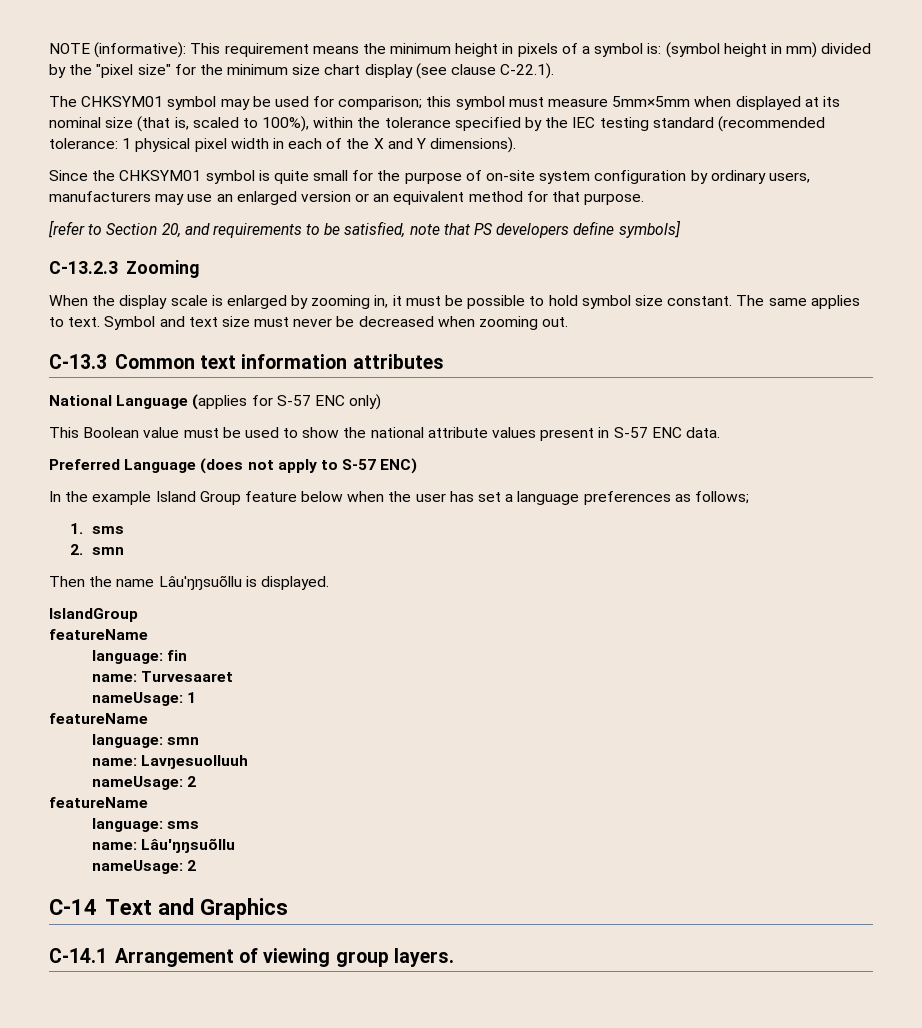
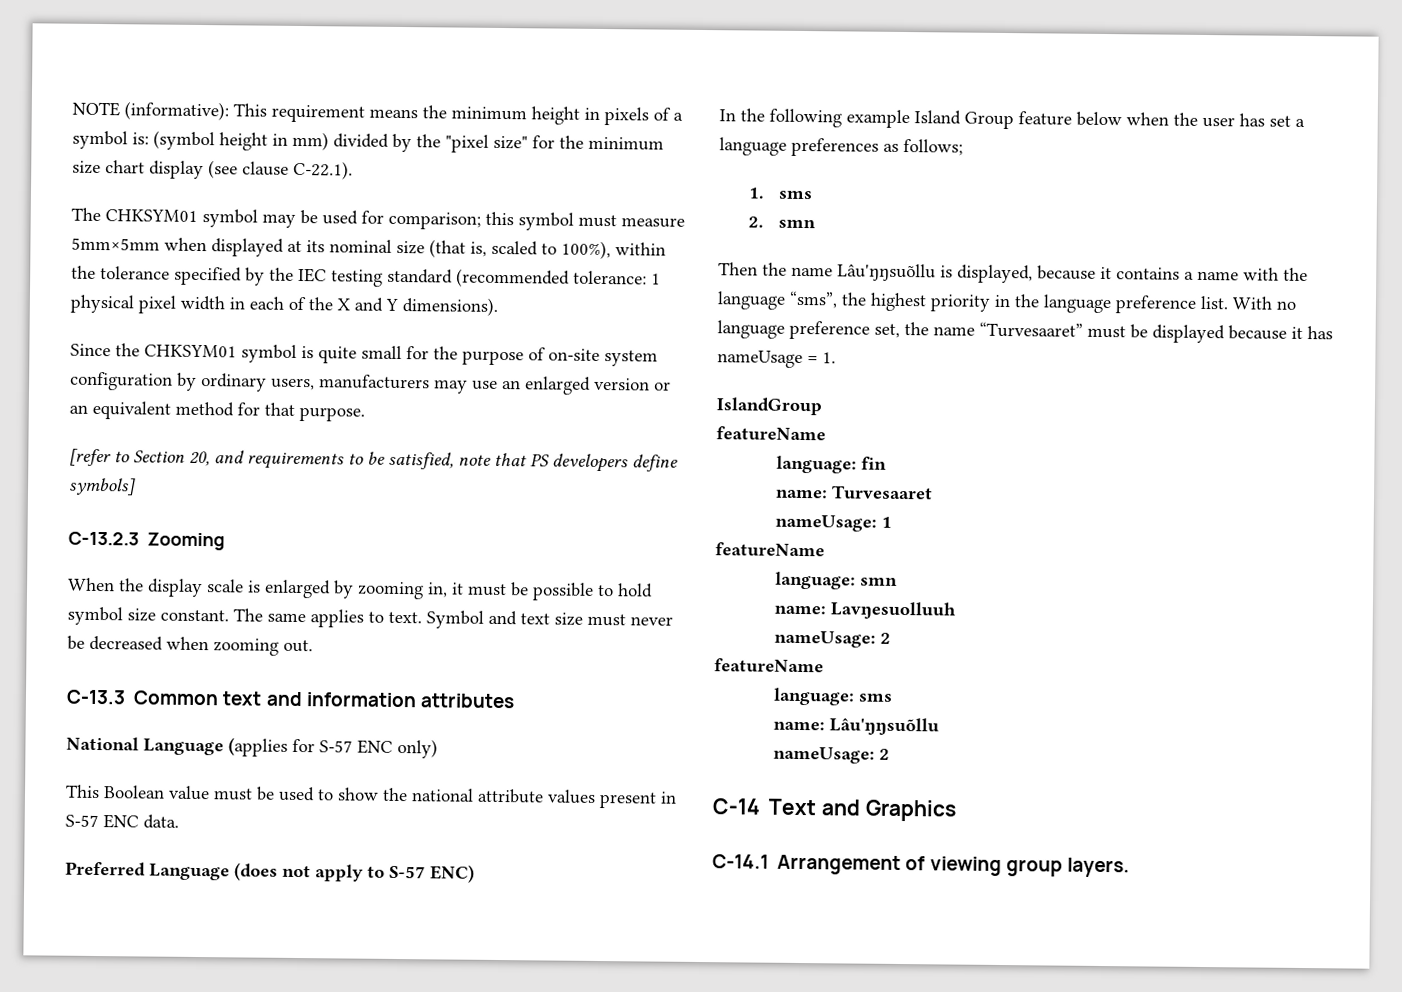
(237, 362) none -> [265,691,303,707] and
(89, 496) none -> [769,108,842,128] following
[260,576,329,590] displayed. -> [957,264,1308,284] [717,290,1296,314] [717,320,1333,344] [717,350,836,369] displayed, because it contains a name with the language “sms”, the highest priority in the language preference list. With no language preference set, the name “Turvesaaret” must be displayed because it has nameUsage = 1.

